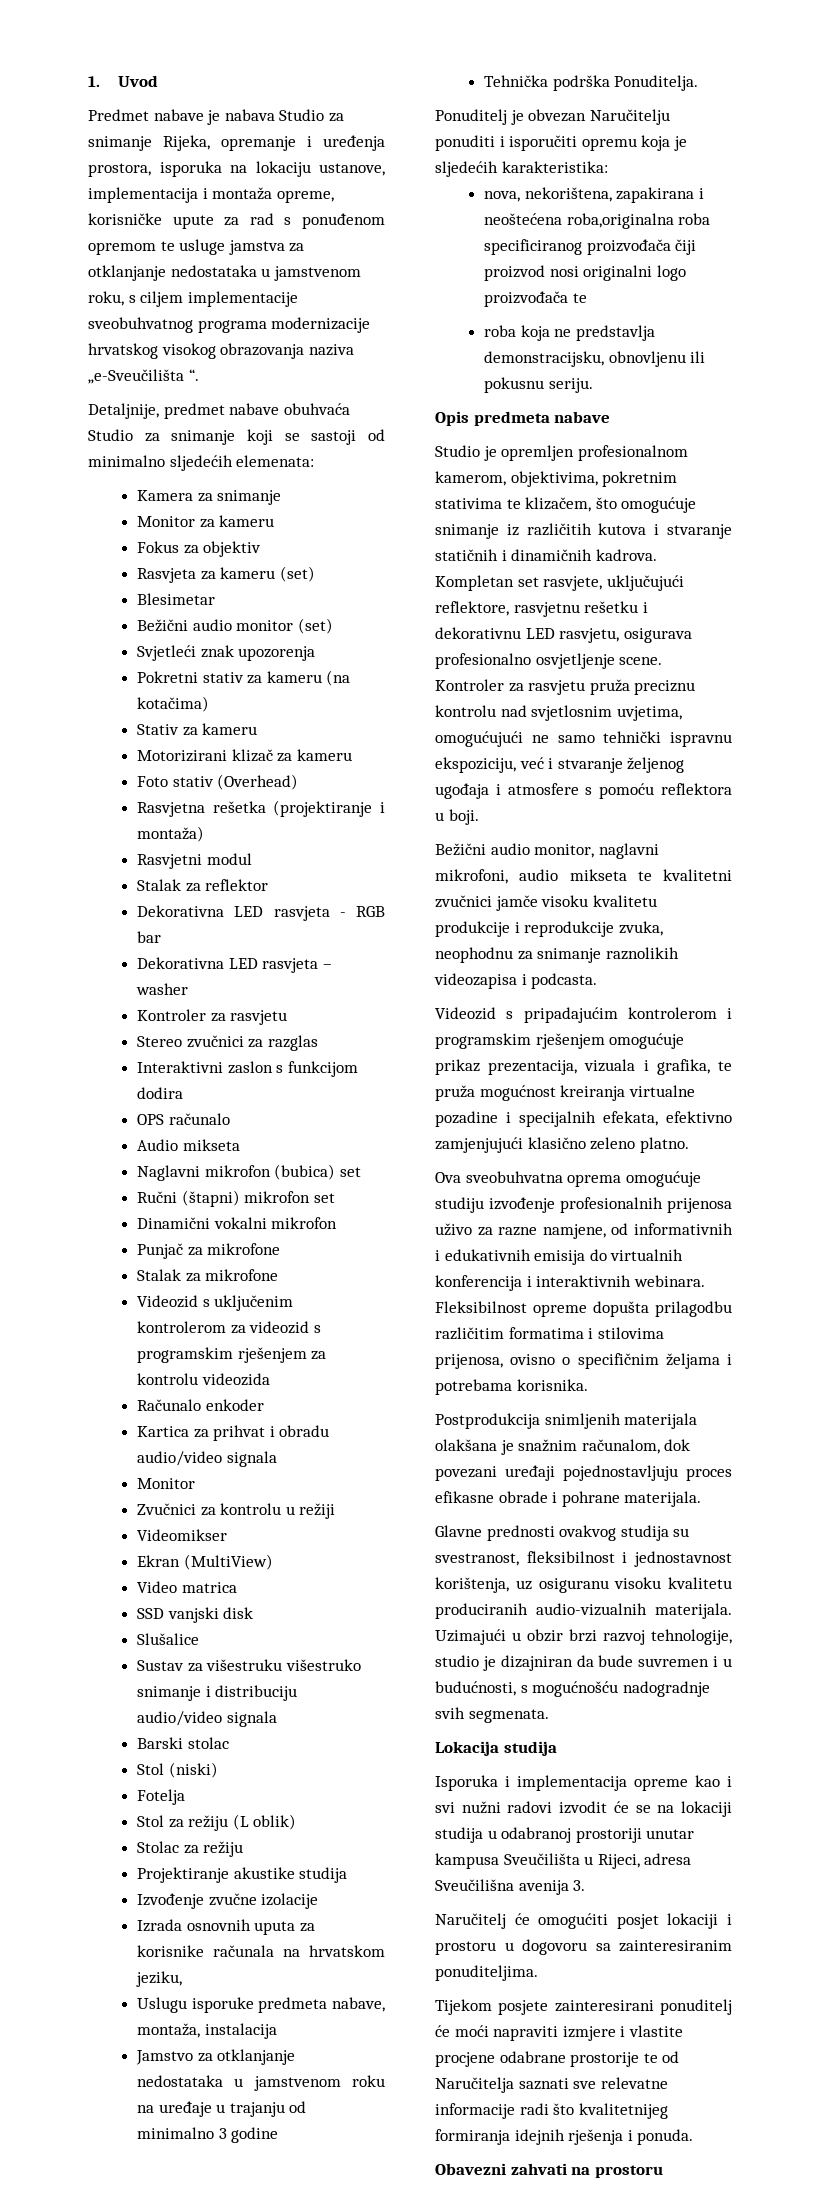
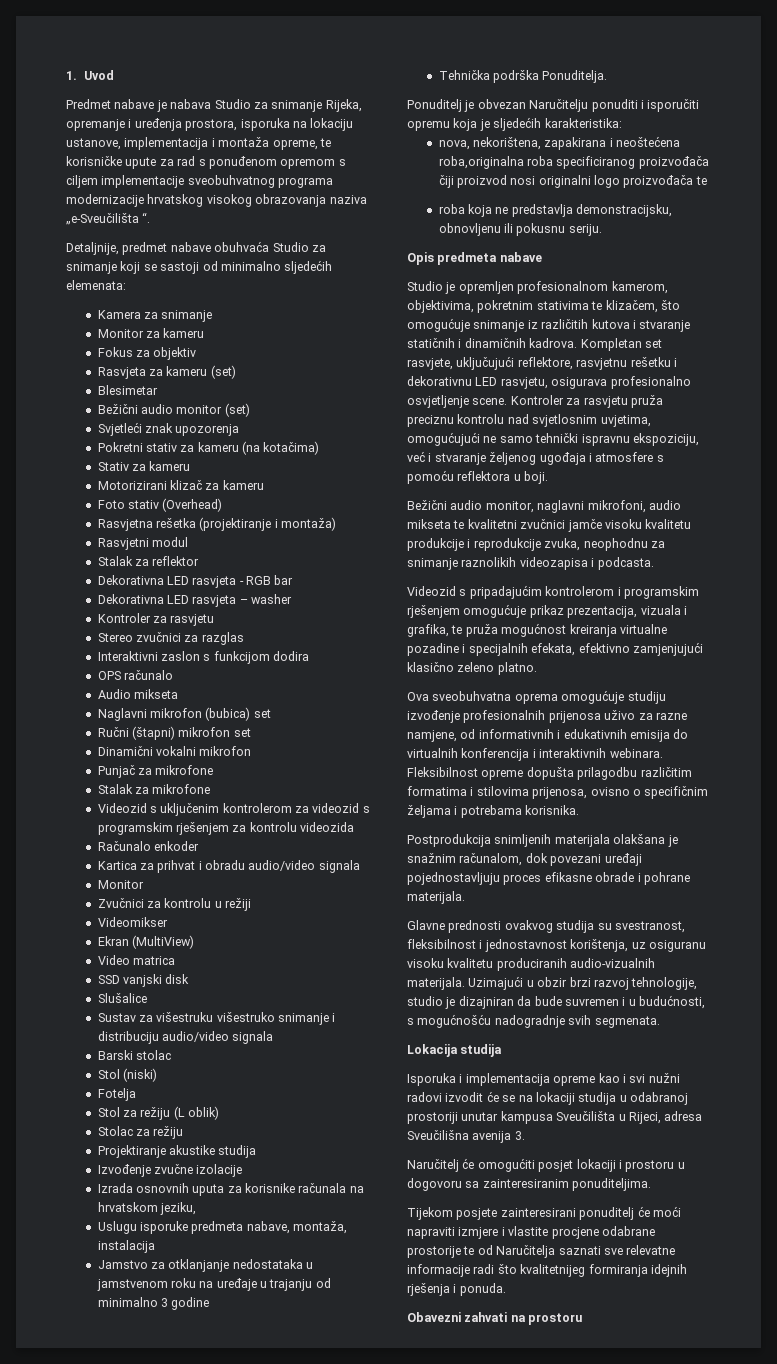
(334, 196) none -> [319,138,331,147] te
[160,239,305,255] [88,265,361,281] [88,291,124,306] te usluge jamstva za otklanjanje nedostataka u jamstvenom roku, -> (336, 163) none

